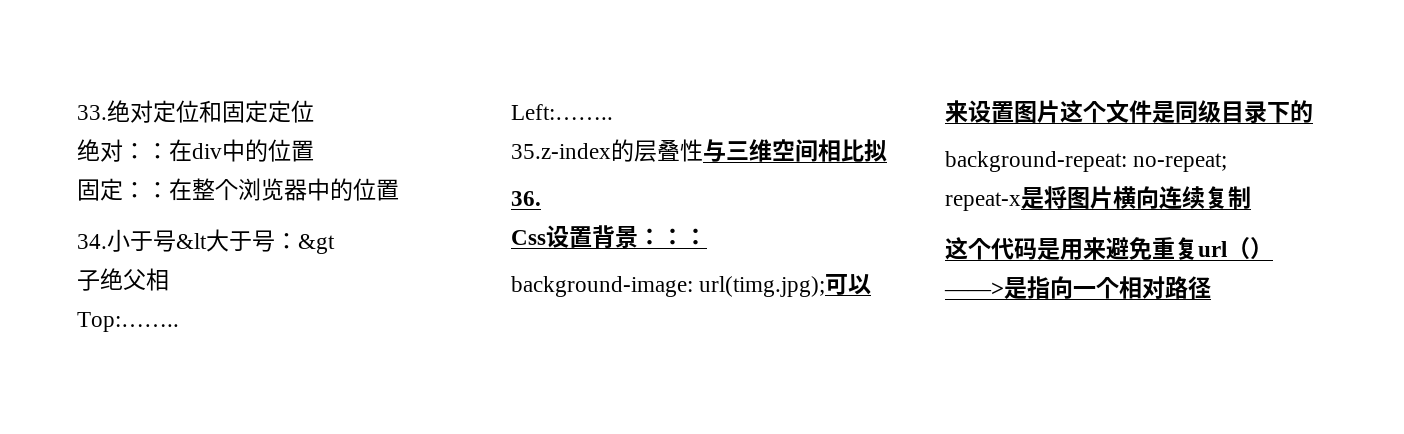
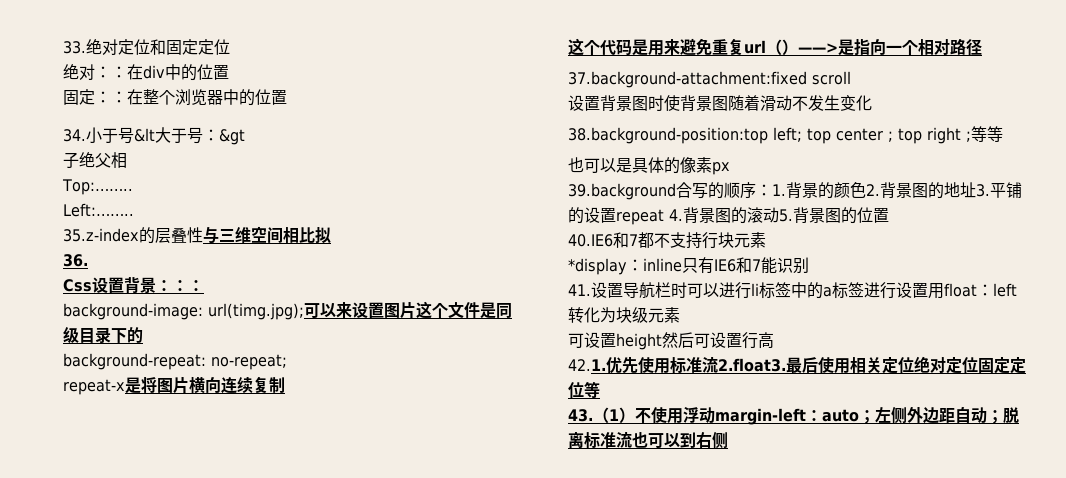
(1211, 287) none -> [568,71,851,88] [568,95,872,111] [568,126,1003,144] [568,157,730,175] [568,182,1022,200] [568,207,889,225] [568,232,766,249] [568,257,809,275] [568,282,1017,299] [568,307,680,323] [568,332,774,350] [568,356,1026,374] [568,381,600,398] [568,406,1019,425] [568,432,728,449] // 37.background-attachment:fixed scroll // 设置背景图时使背景图随着滑动不发生变化 // 38.background-position:top left; top center ; top right ;等等 // 也可以是具体的像素px // 39.background合写的顺序：1.背景的颜色2.背景图的地址3.平铺的设置repeat 4.背景图的滚动5.背景图的位置 // 40.IE6和7都不支持行块元素 // *display：inline只有IE6和7能识别 // 41.设置导航栏时可以进行li标签中的a标签进行设置用float：left转化为块级元素 // 可设置height然后可设置行高 // 42.1.优先使用标准流2.float3.最后使用相关定位绝对定位固定定位等 // 43.（1）不使用浮动margin-left：auto；左侧外边距自动；脱离标准流也可以到右侧

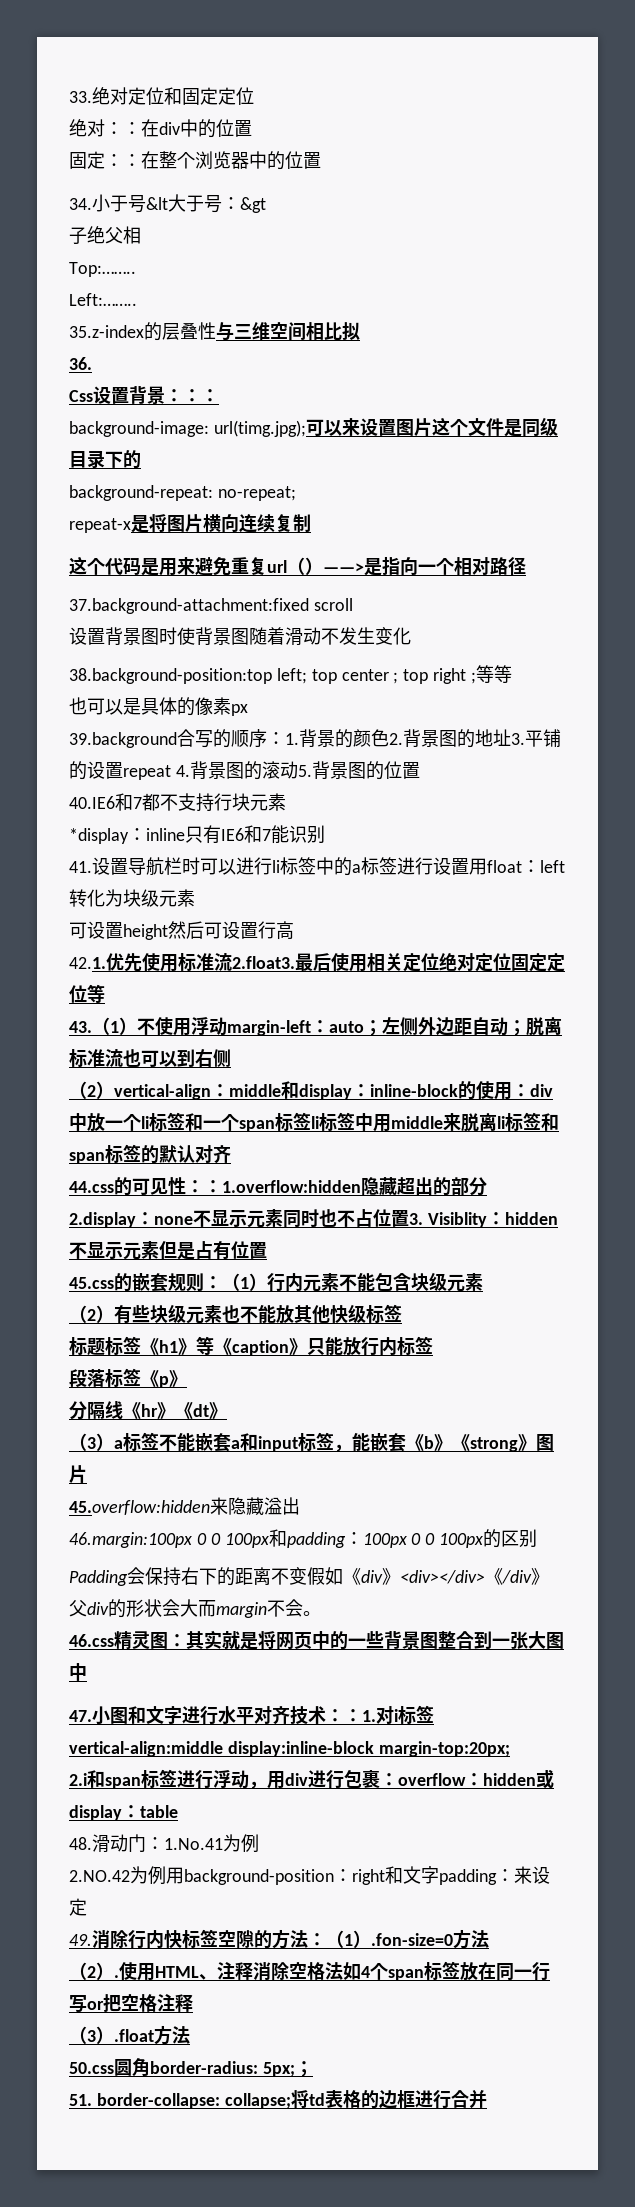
(728, 440) none -> [69,1081,553,1100] [69,1112,559,1132] [69,1144,231,1164] [69,1177,487,1196] [69,1209,558,1228] [69,1241,267,1260] [69,1272,483,1292] [69,1304,402,1324] [69,1336,433,1356] [69,1368,187,1388] [69,1401,227,1420] [69,1432,554,1452] [69,1465,87,1484] [69,1497,300,1516] [69,1529,538,1548] [69,1567,549,1586] [69,1599,321,1618] [69,1630,564,1650] [69,1663,87,1681] [69,1705,434,1725] [69,1741,510,1757] [69,1769,554,1789] [69,1805,178,1821] [69,1834,259,1853] [69,1866,550,1885] [69,1898,87,1916] [69,1929,489,1949] [69,1961,550,1981] [69,1994,193,2012] [69,2025,190,2045] [69,2058,313,2077] [69,2089,487,2109] // （2）vertical-align：middle和display：inline-block的使用：div中放一个li标签和一个span标签li标签中用middle来脱离li标签和span标签的默认对齐 // 44.css的可见性：：1.overflow:hidden隐藏超出的部分2.display：none不显示元素同时也不占位置3. Visiblity：hidden不显示元素但是占有位置 // 45.css的嵌套规则：（1）行内元素不能包含块级元素 // （2）有些块级元素也不能放其他快级标签 // 标题标签《h1》等《caption》只能放行内标签 // 段落标签《p》 // 分隔线《hr》《dt》 // （3）a标签不能嵌套a和input标签，能嵌套《b》《strong》图片 // 45.overflow:hidden来隐藏溢出 // 46.margin:100px 0 0 100px和padding：100px 0 0 100px的区别 // Padding会保持右下的距离不变假如《div》<div></div>《/div》父div的形状会大而margin不会。 // 46.css精灵图：其实就是将网页中的一些背景图整合到一张大图中 // 47.小图和文字进行水平对齐技术：：1.对i标签vertical-align:middle display:inline-block margin-top:20px; // 2.i和span标签进行浮动，用div进行包裹：overflow：hidden或display：table // 48.滑动门：1.No.41为例 // 2.NO.42为例用background-position：right和文字padding：来设定 // 49.消除行内快标签空隙的方法：（1）.fon-size=0方法 // （2）.使用HTML、注释消除空格法如4个span标签放在同一行写or把空格注释 // （3）.float方法 // 50.css圆角border-radius: 5px;； // 51. border-collapse: collapse;将td表格的边框进行合并

